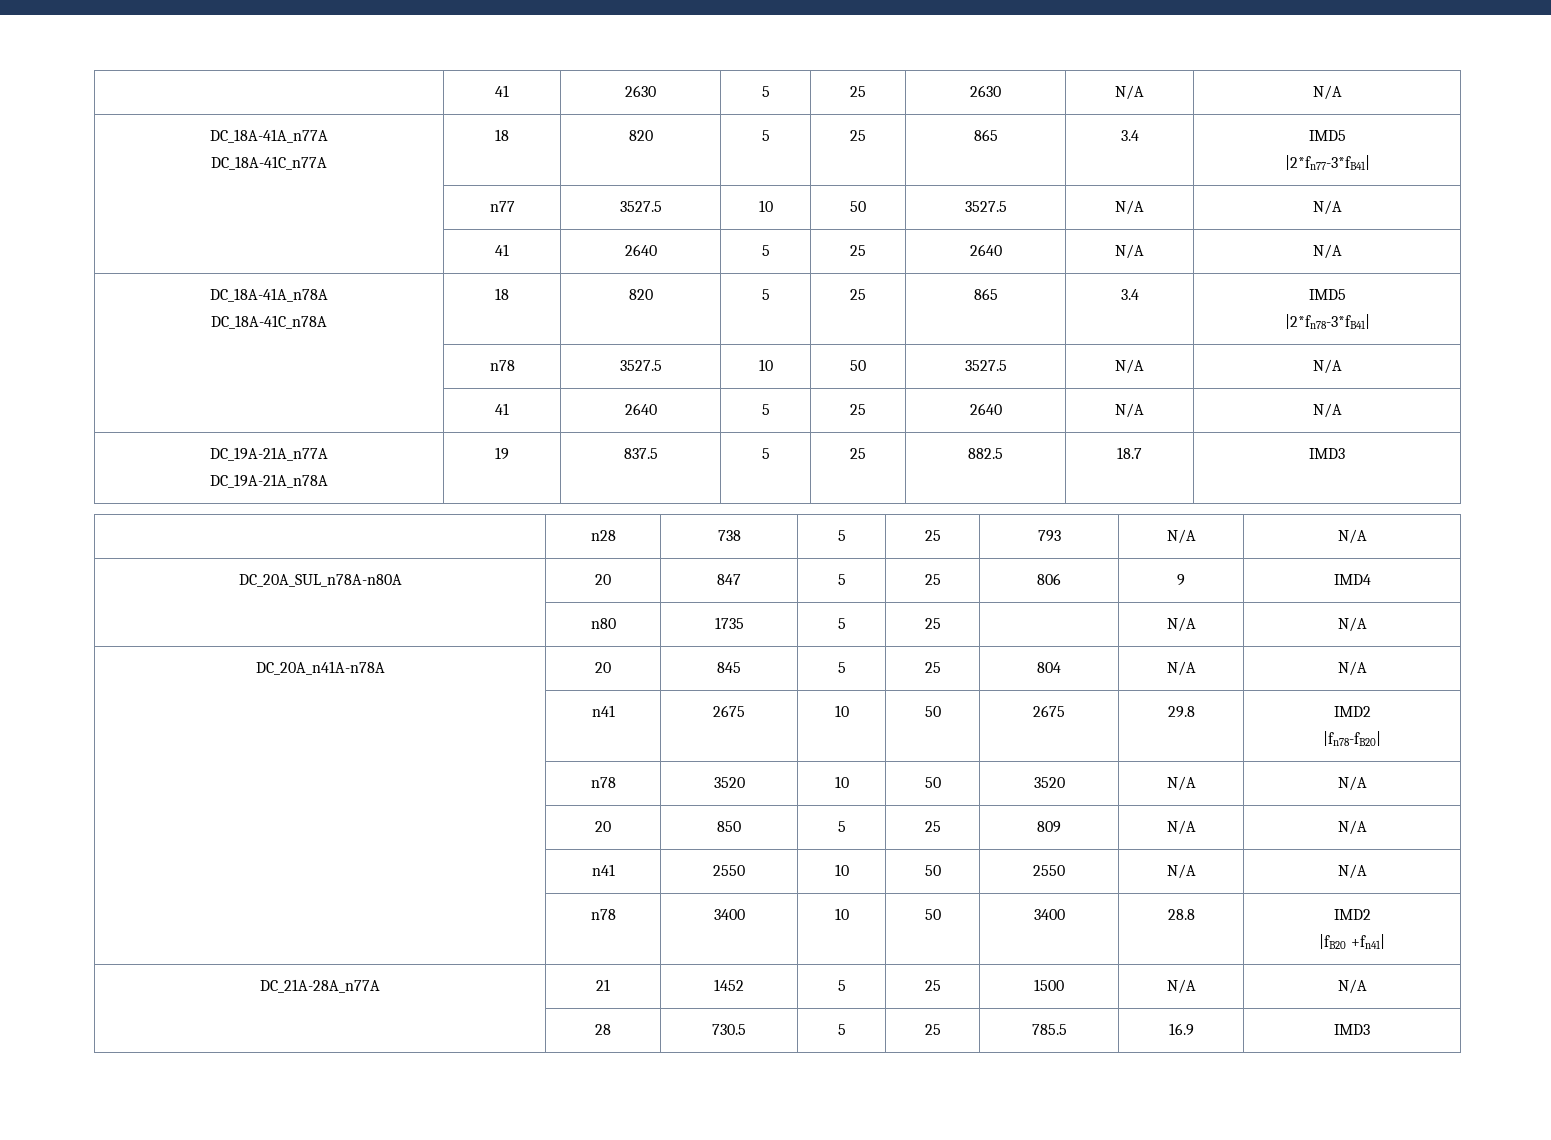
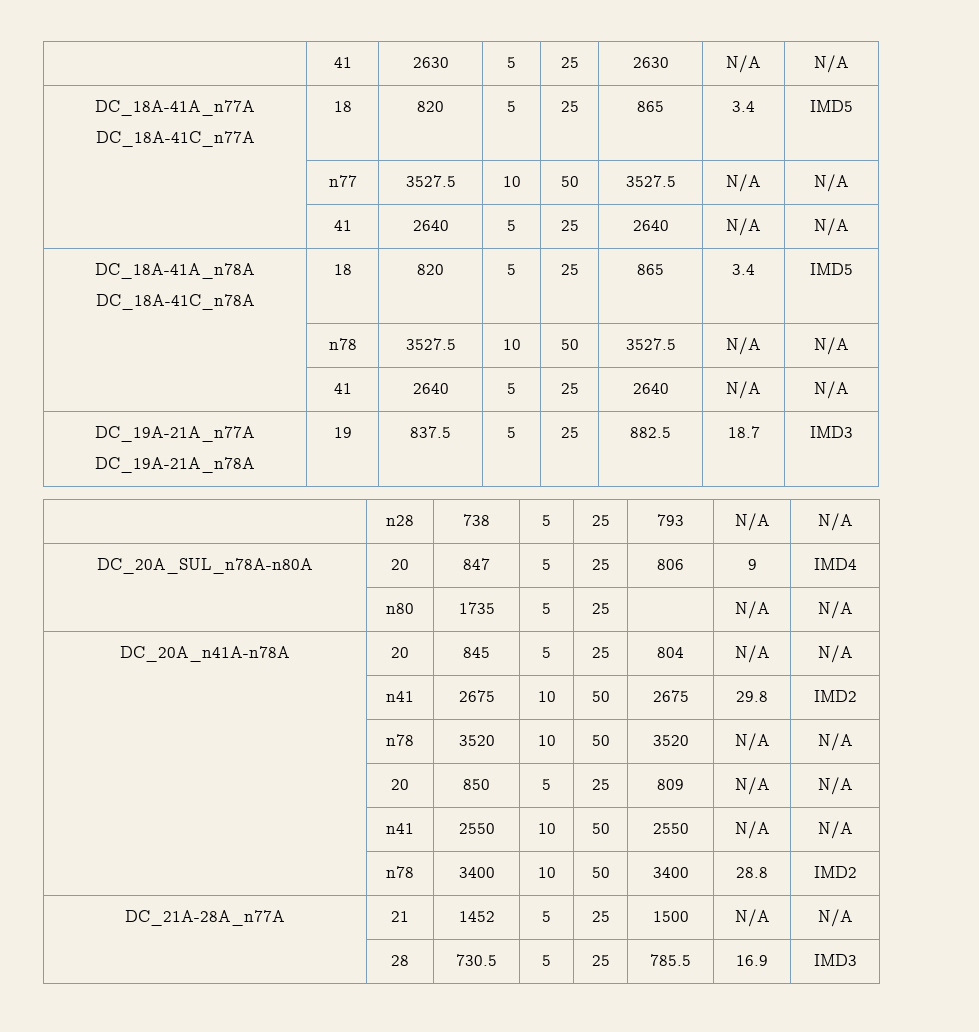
[1284,155,1370,170] // |2*fn77-3*fB41| -> (853, 106) none
[1284,314,1370,329] // |2*fn78-3*fB41| -> (853, 269) none
[1323,731,1381,746] // |fn78-fB20| -> (857, 696) none
[1319,934,1385,949] // |fB20 +fn41| -> (857, 872) none

